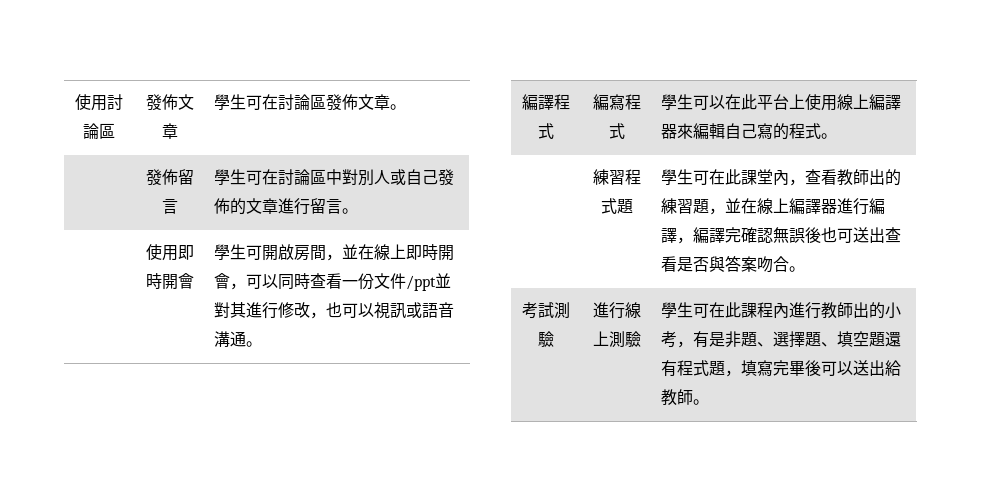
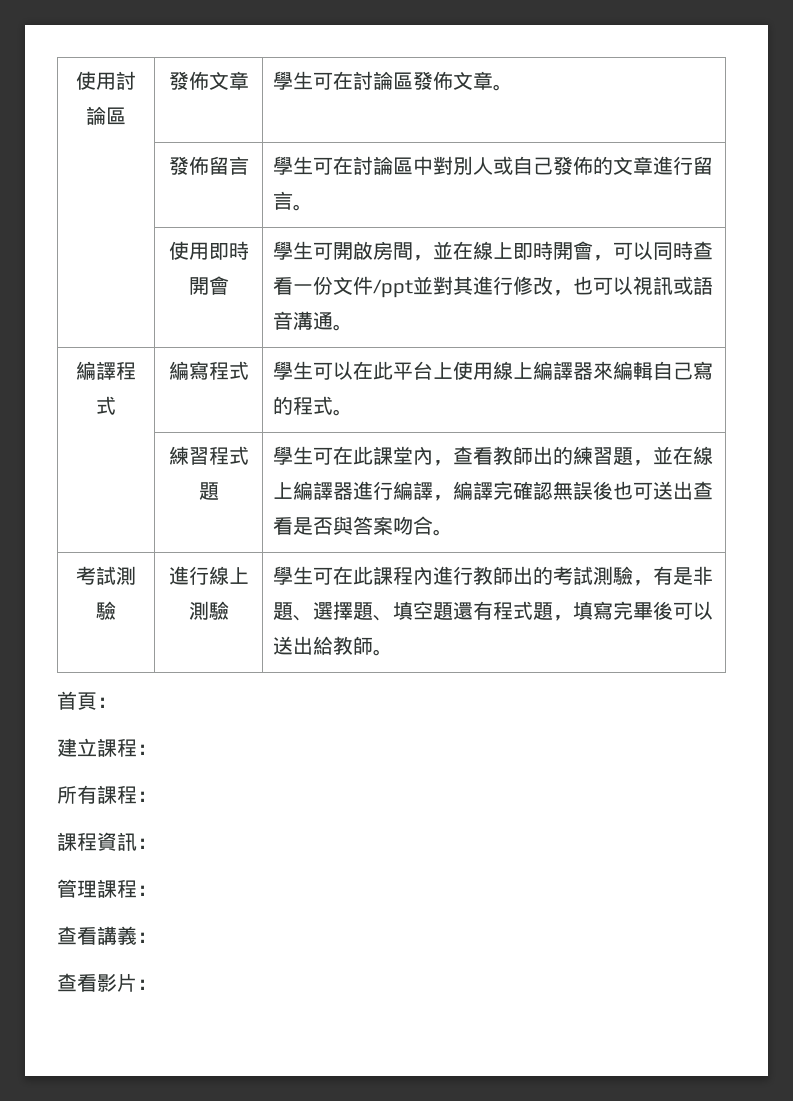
[884,302,901,319] [660,331,677,348] 小考 -> [552,566,633,585] 考試測驗
(709, 402) none -> [57,691,117,710] [57,738,157,757] [57,785,157,804] [57,832,157,851] [57,879,157,898] [57,926,157,945] [57,973,157,992] // 首頁： // 建立課程： // 所有課程： // 課程資訊： // 管理課程： // 查看講義： // 查看影片：

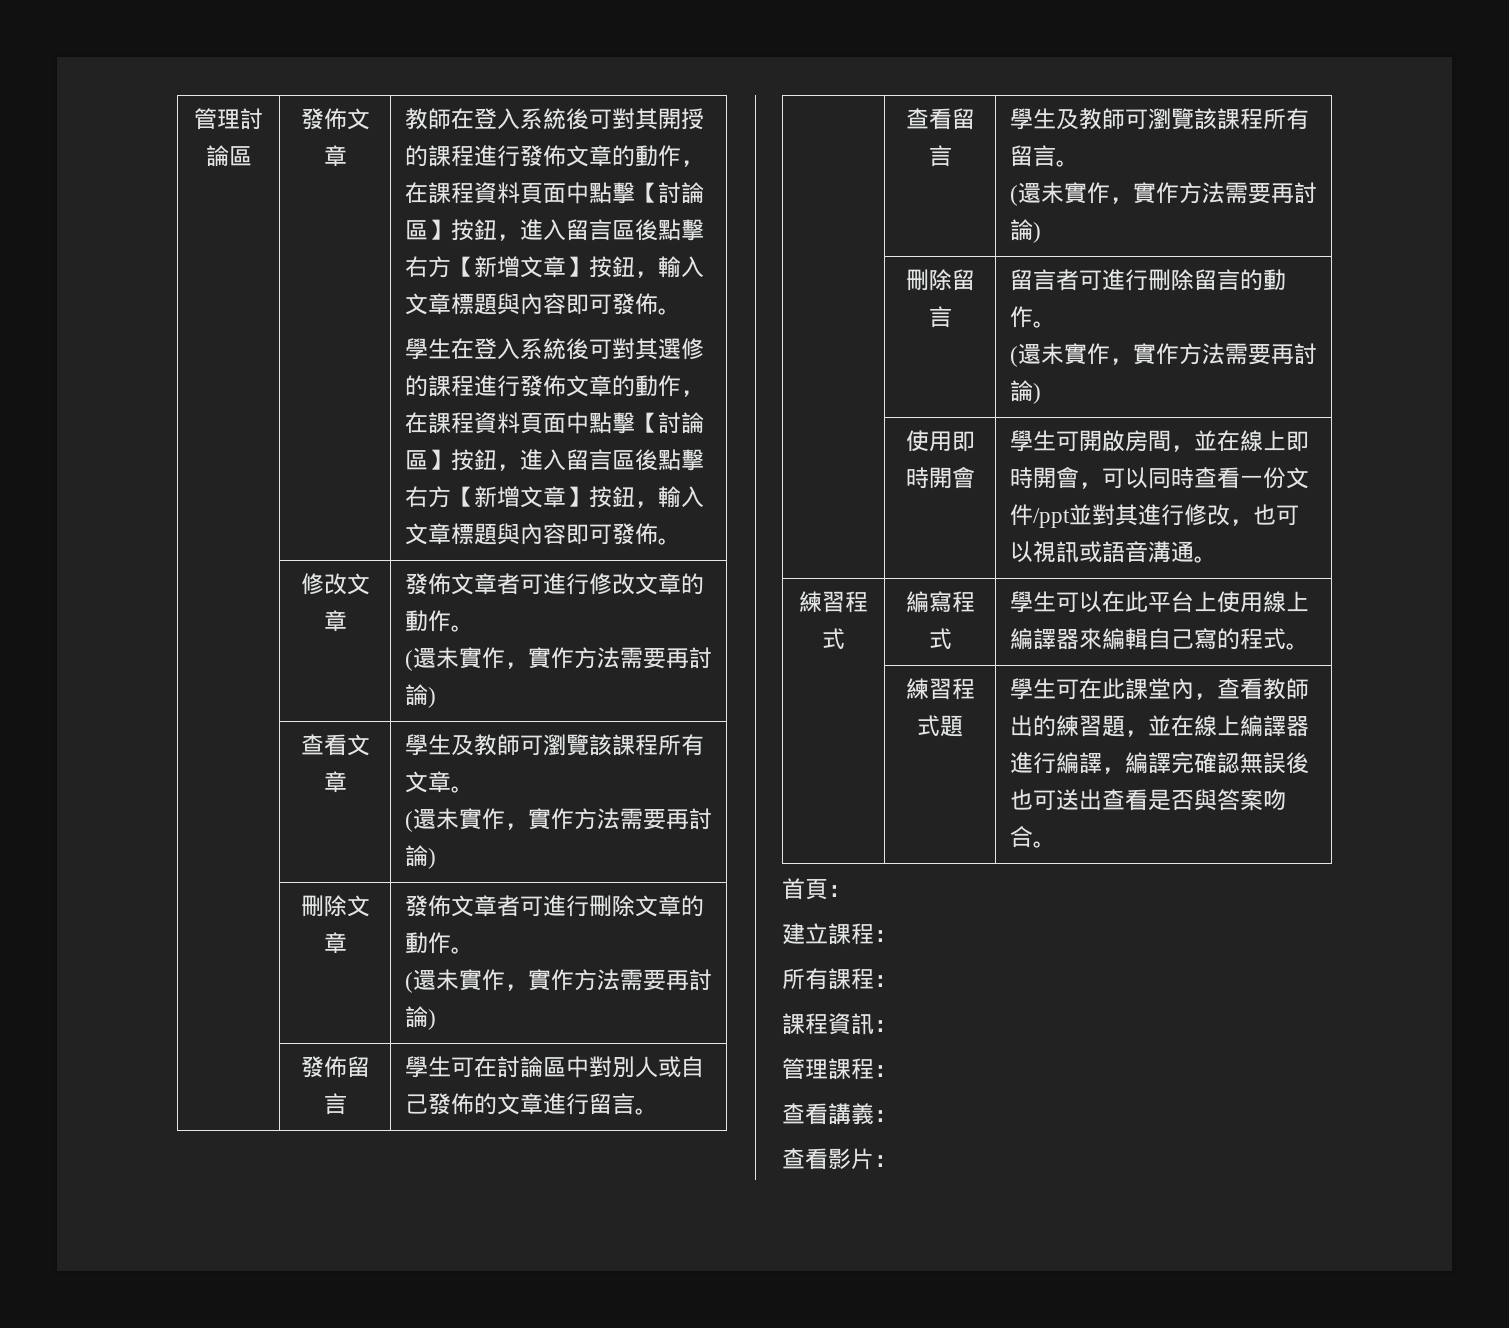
[76,71,116,90] 使用 -> [194,108,240,130] 管理
[272,71,513,91] 學生可在討論區發佈文章。 -> [404,108,704,130] [404,145,704,167] [404,182,704,204] [404,219,704,241] [404,256,704,278] [404,293,681,315] [404,338,704,360] [404,375,704,397] [404,412,704,434] [404,449,704,471] [404,486,704,508] [404,523,681,545] [300,573,370,595] [323,610,347,632] [404,573,704,595] [404,610,474,632] [404,647,712,671] [404,684,436,708] [300,734,370,756] [323,771,347,793] [404,734,704,756] [404,771,474,793] [404,808,712,832] [404,845,436,869] [300,895,370,917] [323,932,347,954] [404,895,704,917] [404,932,474,954] [404,969,712,993] [404,1006,436,1030] 教師在登入系統後可對其開授的課程進行發佈文章的動作，在課程資料頁面中點擊【討論區】按鈕，進入留言區後點擊右方【新增文章】按鈕，輸入文章標題與內容即可發佈。 // 學生在登入系統後可對其選修的課程進行發佈文章的動作，在課程資料頁面中點擊【討論區】按鈕，進入留言區後點擊右方【新增文章】按鈕，輸入文章標題與內容即可發佈。 // | 修改文章 | 發佈文章者可進行修改文章的動作。 // (還未實作，實作方法需要再討論) // | 查看文章 | 學生及教師可瀏覽該課程所有文章。 // (還未實作，實作方法需要再討論) // | 刪除文章 | 發佈文章者可進行刪除文章的動作。 // (還未實作，實作方法需要再討論)
(313, 207) none -> [905,108,975,130] [928,145,952,167] [1009,108,1309,130] [1009,145,1079,167] [1009,182,1317,206] [1009,219,1041,243] [905,269,975,291] [928,306,952,328] [1009,269,1286,291] [1009,306,1056,328] [1009,343,1317,367] [1009,380,1041,404] // | 查看留言 | 學生及教師可瀏覽該課程所有留言。 // (還未實作，實作方法需要再討論) // | 刪除留言 | 留言者可進行刪除留言的動作。 // (還未實作，實作方法需要再討論)
[76,361,116,380] 編譯 -> [799,591,845,613] 練習
[76,566,136,585] [96,601,116,620] [168,566,249,585] [188,601,229,620] [272,566,713,586] [272,601,713,621] [272,636,393,656] // 考試測驗 | 進行線上測驗 | 學生可在此課程內進行教師出的考試測驗，有是非題、選擇題、填空題還有程式題，填寫完畢後可以送出給教師。 -> (1056, 844) none

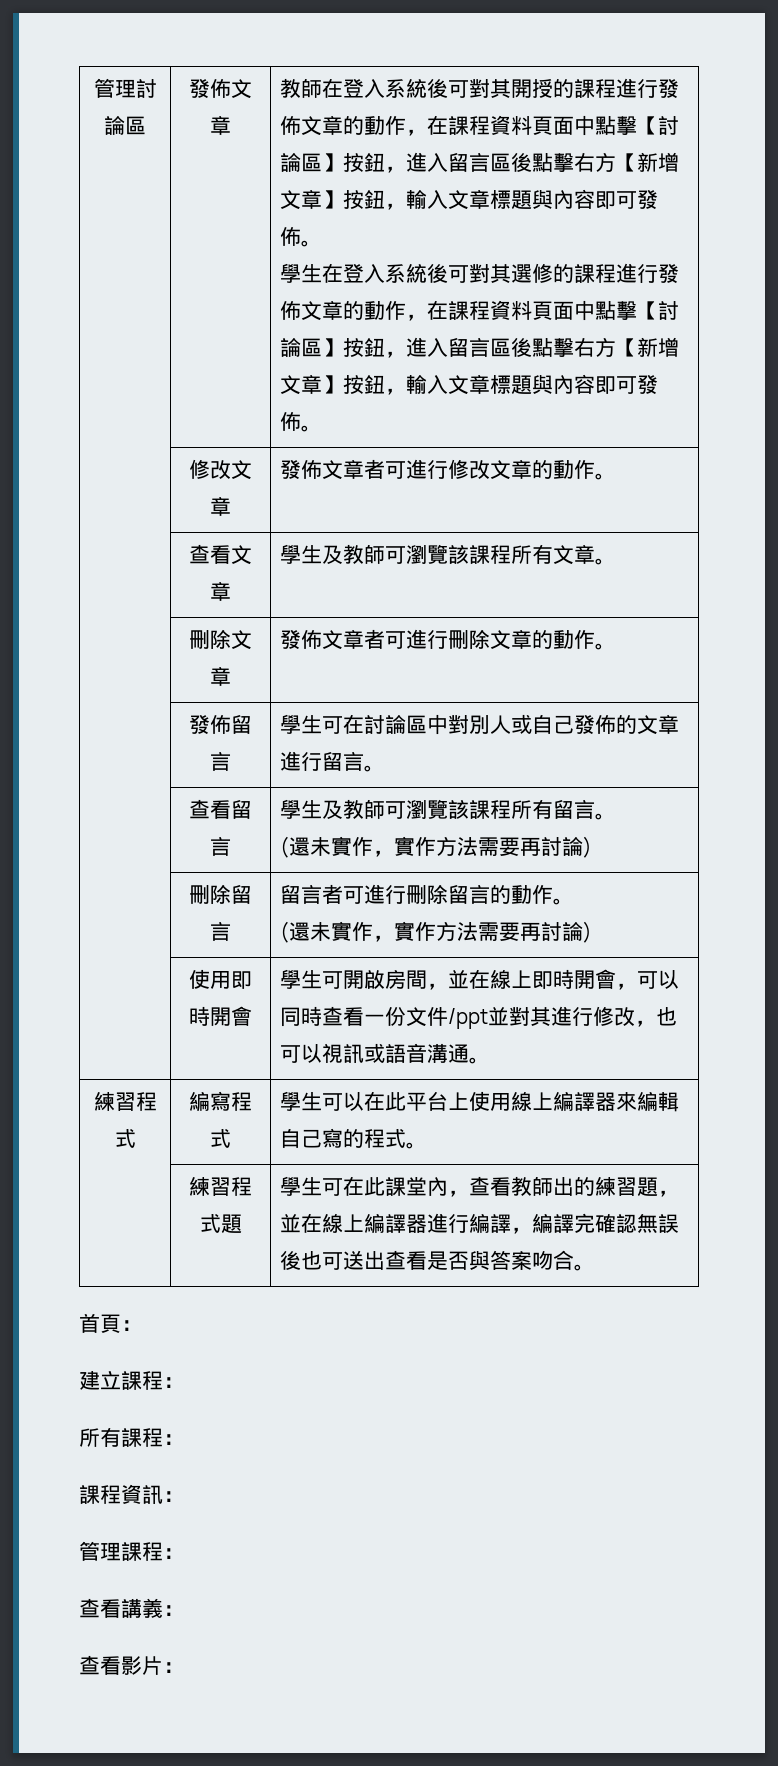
[404,647,712,671] [404,684,436,708] // (還未實作，實作方法需要再討論) -> (617, 476) none
[404,808,712,832] [404,845,436,869] // (還未實作，實作方法需要再討論) -> (617, 561) none
[404,969,712,993] [404,1006,436,1030] // (還未實作，實作方法需要再討論) -> (617, 646) none

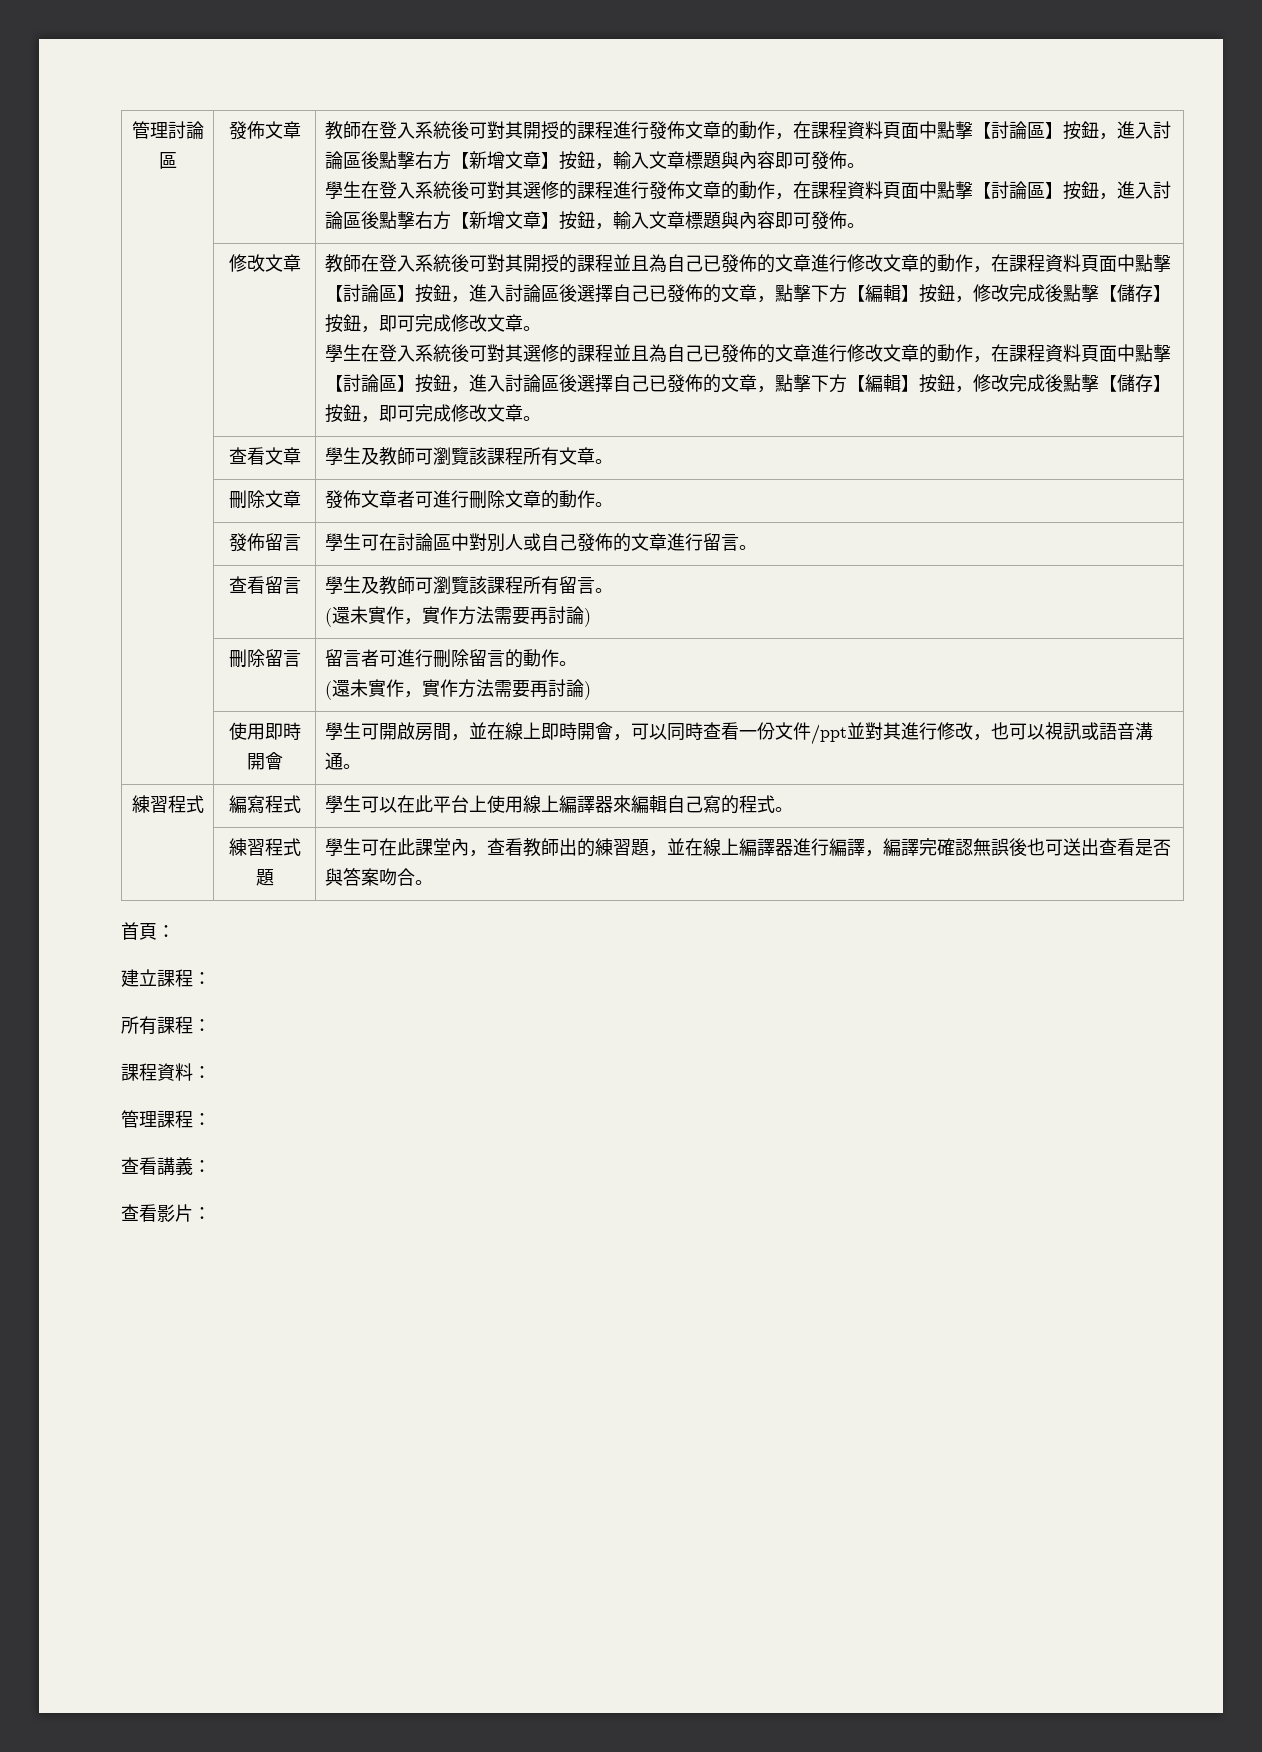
[448,152,491,172] 留言 -> [1152,121,1171,139] [324,151,343,169] 討論
[448,337,491,357] 留言 -> [1152,181,1171,199] [324,211,343,229] 討論
[280,459,596,480] 發佈文章者可進行修改文章的動作 -> [324,254,1171,273] [324,284,1171,303] [324,314,541,333] [324,344,1171,363] [324,374,1171,393] [324,404,523,423] 教師在登入系統後可對其開授的課程並且為自己已發佈的文章進行修改文章的動作，在課程資料頁面中點擊【討論區】按鈕，進入討論區後選擇自己已發佈的文章，點擊下方【編輯】按鈕，修改完成後點擊【儲存】按鈕，即可完成修改文章。 // 學生在登入系統後可對其選修的課程並且為自己已發佈的文章進行修改文章的動作，在課程資料頁面中點擊【討論區】按鈕，進入討論區後選擇自己已發佈的文章，點擊下方【編輯】按鈕，修改完成後點擊【儲存】按鈕，即可完成修改文章
[142,1485,163,1504] 訊 -> [175,1063,193,1081] 料

